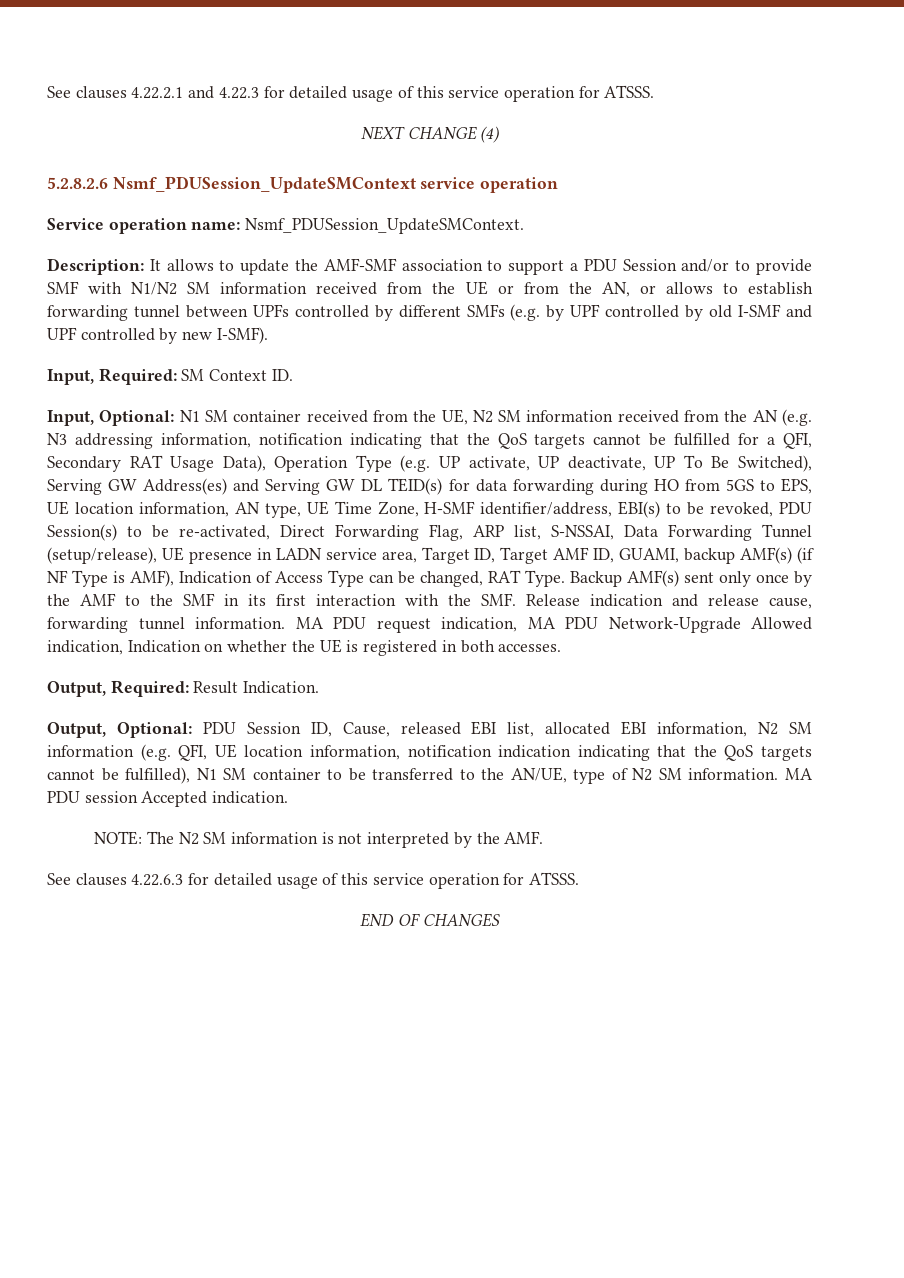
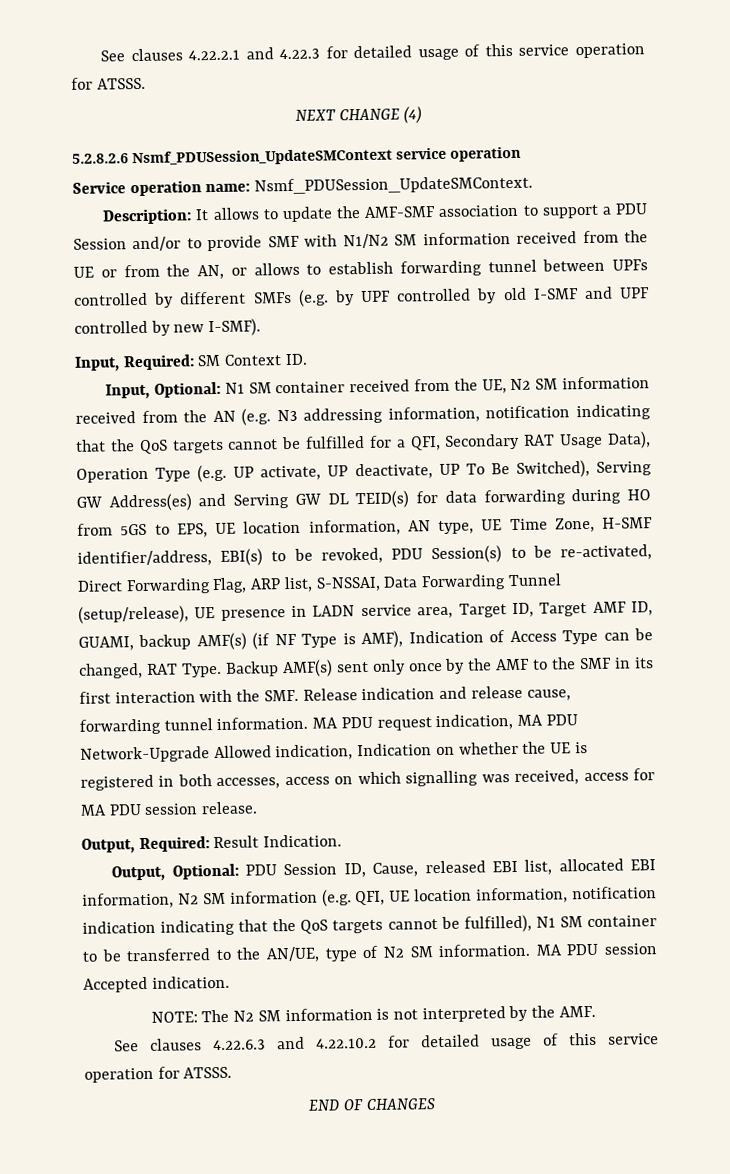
[498,644,562,652] accesses. -> [216,768,655,790] [80,801,259,816] accesses, access on which signalling was received, access for MA PDU session release.
(184, 880) none -> [277,1036,378,1050] and 4.22.10.2

